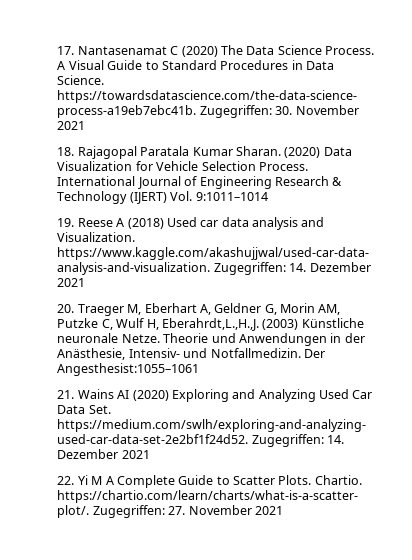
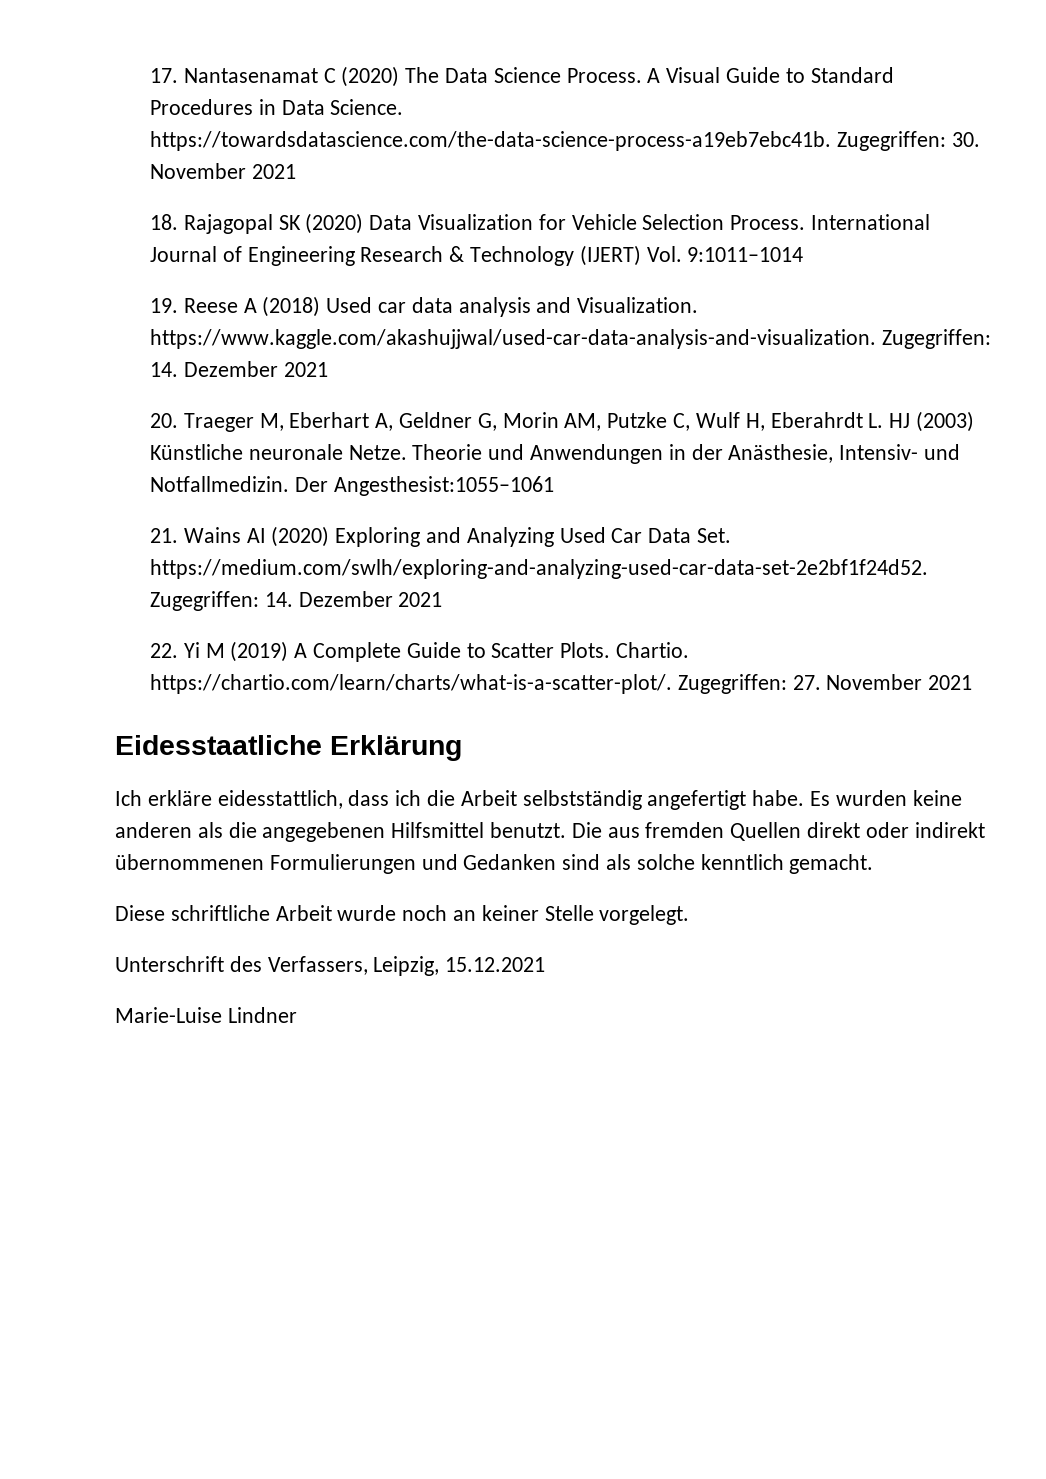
[140,146,281,156] Paratala Kumar Sharan. -> [278,215,301,230] SK
[161,318,259,331] Eberahrdt,L.,H.,J. -> [770,412,911,428] Eberahrdt L. HJ
(103, 480) none -> [230,641,289,662] (2019)
(283, 510) none -> [115,735,462,761] [115,790,962,810] [115,822,985,842] [115,854,874,874] [115,905,690,925] [115,956,546,976] [115,1007,297,1023] // Eidesstaatliche Erklärung // Ich erkläre eidesstattlich, dass ich die Arbeit selbstständig angefertigt habe. Es wurden keine anderen als die angegebenen Hilfsmittel benutzt. Die aus fremden Quellen direkt oder indirekt übernommenen Formulierungen und Gedanken sind als solche kenntlich gemacht. // Diese schriftliche Arbeit wurde noch an keiner Stelle vorgelegt. // Unterschrift des Verfassers, Leipzig, 15.12.2021 // Marie-Luise Lindner

